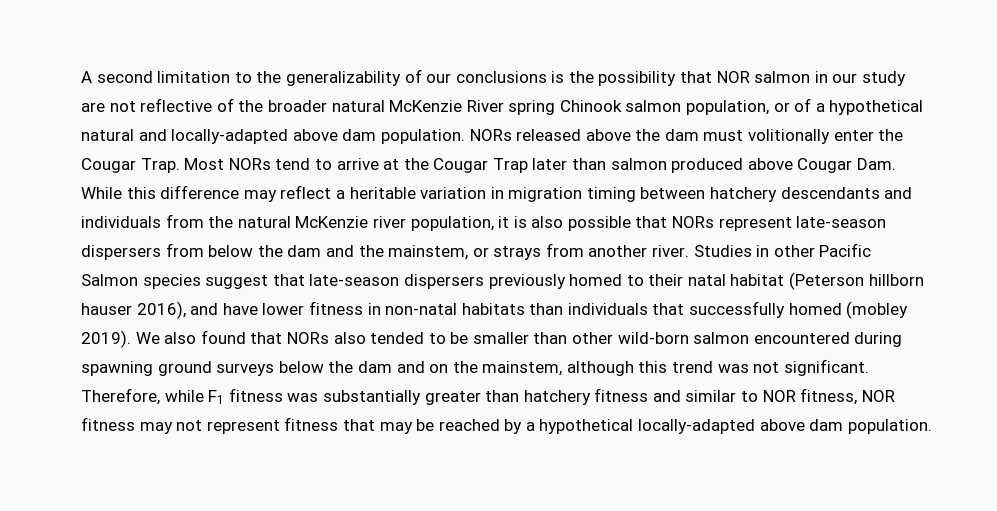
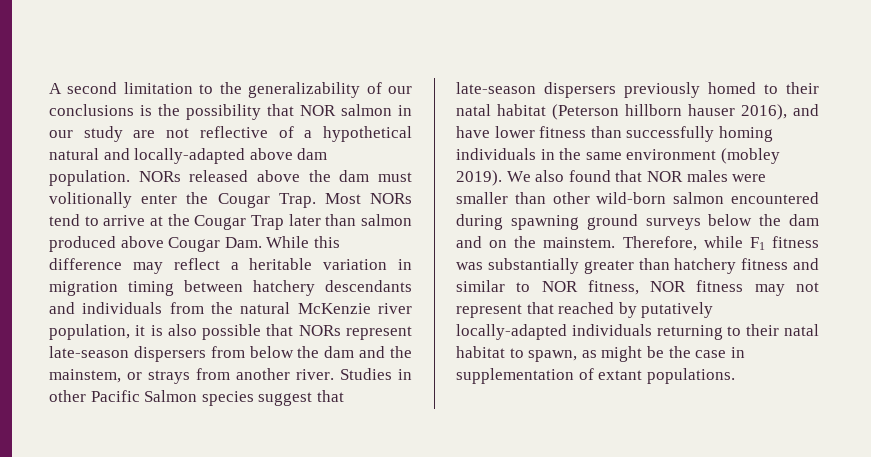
[238,98,812,115] the broader natural McKenzie River spring Chinook salmon population, or of -> (294, 132) none
[367,301,842,318] in non-natal habitats than individuals that successfully homed -> [590,126,773,142] [456,148,717,160] than successfully homing individuals in the same environment
[286,332,469,344] NORs also tended to be -> [646,170,767,182] NOR males were
[482,359,869,376] mainstem, although this trend was not significant. -> [543,237,616,248] mainstem.
[284,417,932,434] fitness that may be reached by a hypothetical locally-adapted above dam population. -> [526,302,714,318] [456,324,819,340] [456,346,745,362] [456,368,735,384] that reached by putatively locally-adapted individuals returning to their natal habitat to spawn, as might be the case in supplementation of extant populations.

